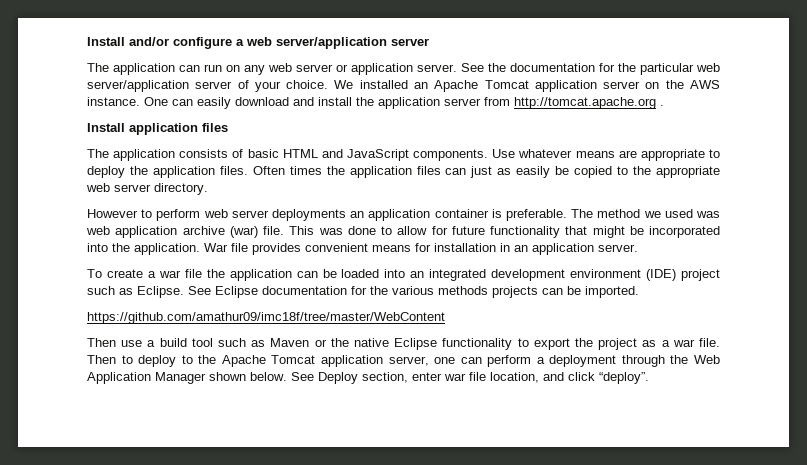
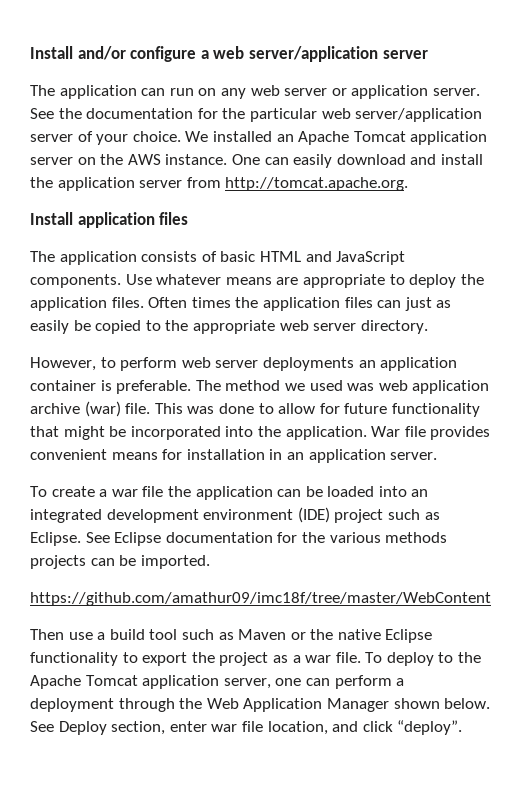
[514,97,664,109] http://tomcat.apache.org . -> [225,177,409,191] http://tomcat.apache.org.
[87,209,138,218] However -> [30,357,96,371] However,
[87,355,133,364] Then to -> [365,652,383,663] To

